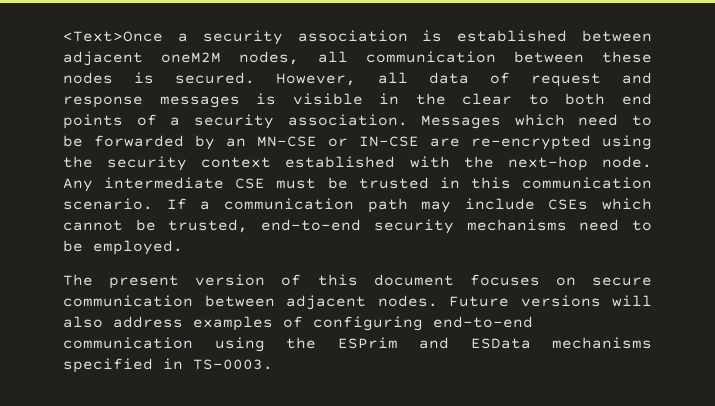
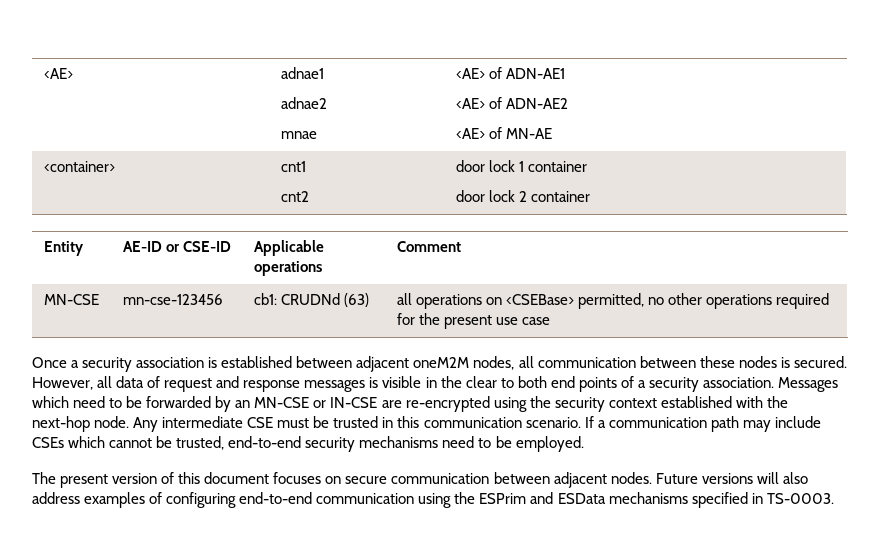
[63,31,163,42] <Text>Once -> [43,68,73,79] [280,67,324,79] [280,97,327,109] [280,131,317,139] [455,67,565,79] [455,97,568,109] [455,127,552,139] [43,161,115,172] [280,161,306,172] [280,191,309,202] [455,160,587,172] [455,190,590,202] [43,241,84,256] [122,241,231,252] [253,240,324,256] [253,261,322,276] [396,241,461,252] [43,294,99,305] [122,294,223,305] [253,293,369,307] [396,293,830,309] [396,313,550,329] [32,357,67,368] <AE> | adnae1 // adnae2 // mnae | <AE> of ADN-AE1 // <AE> of ADN-AE2 // <AE> of MN-AE // <container> | cnt1 // cnt2 | door lock 1 container // door lock 2 container // Entity | AE-ID or CSE-ID | Applicable operations | Comment // MN-CSE | mn-cse-123456 | cb1: CRUDNd (63) | all operations on <CSEBase> permitted, no other operations required for the present use case // Once

